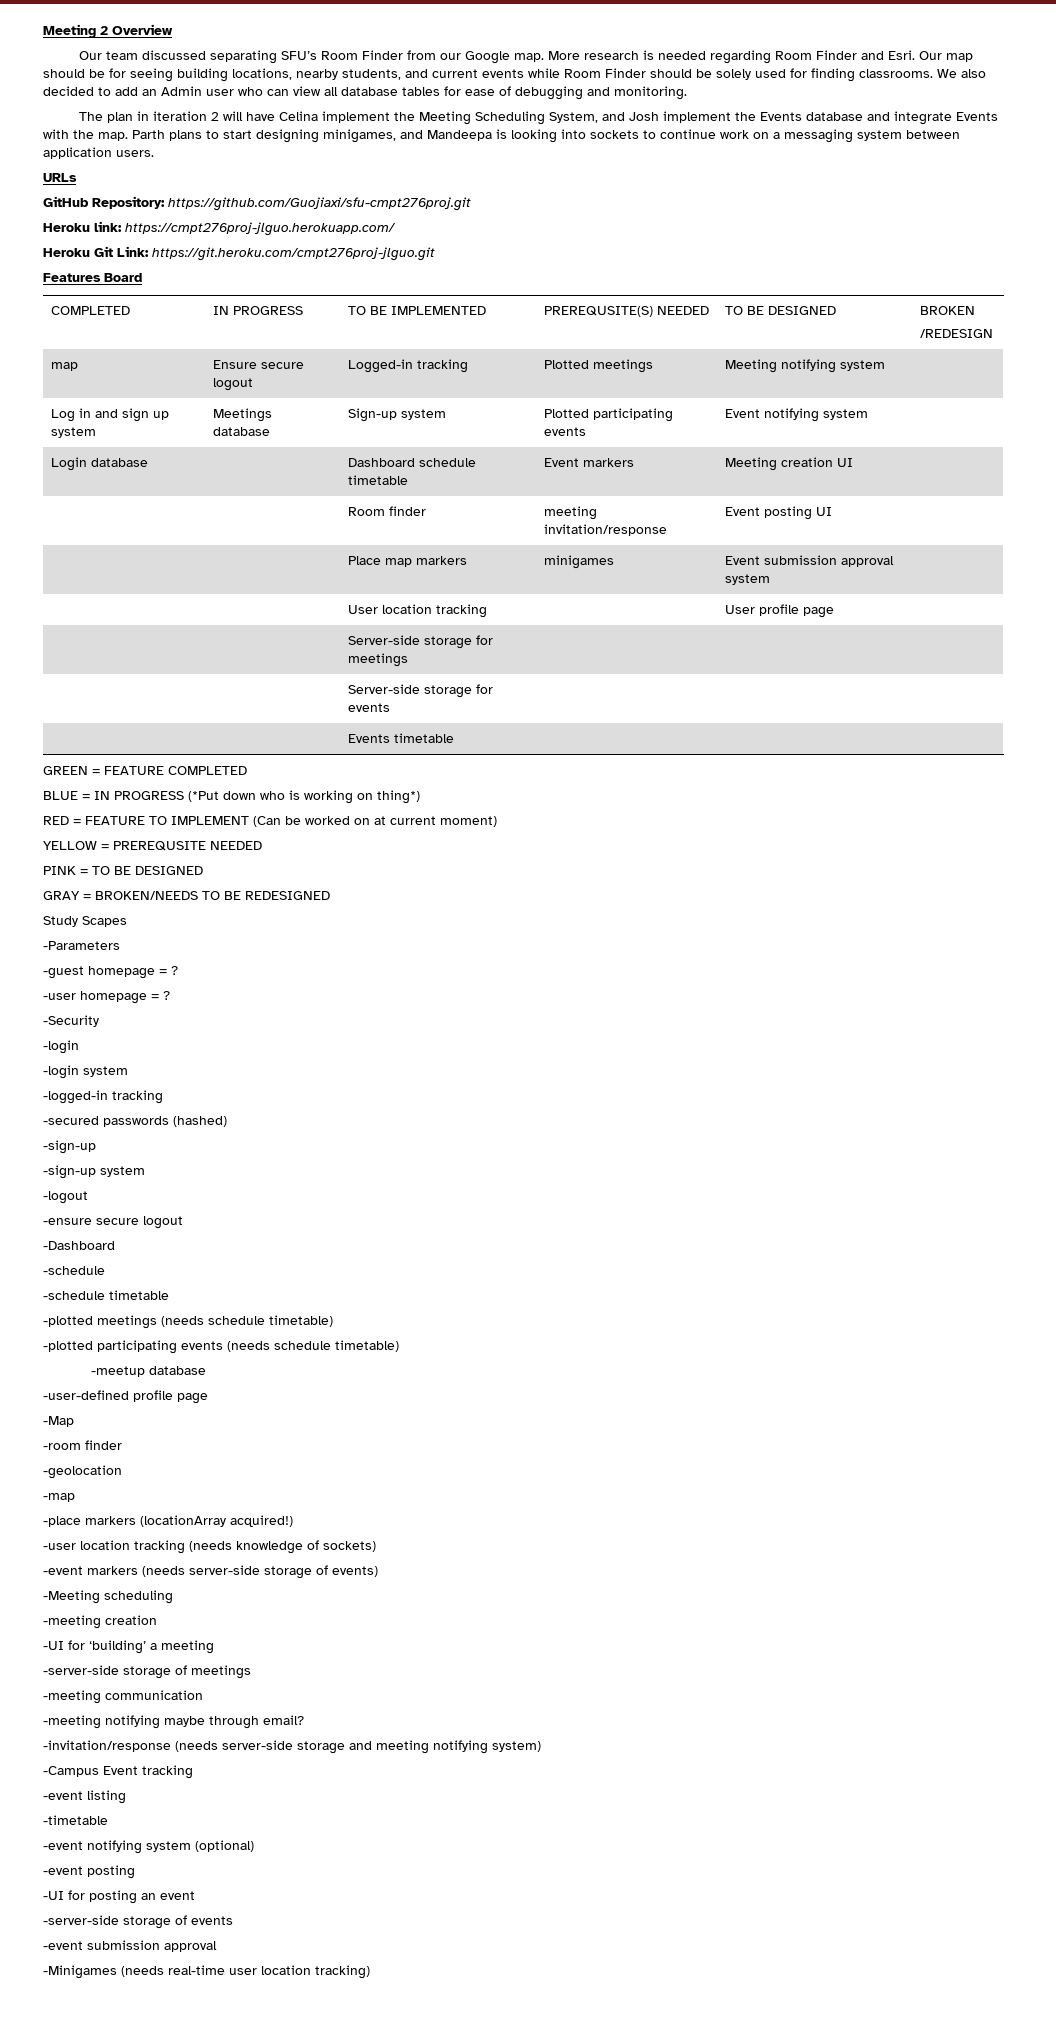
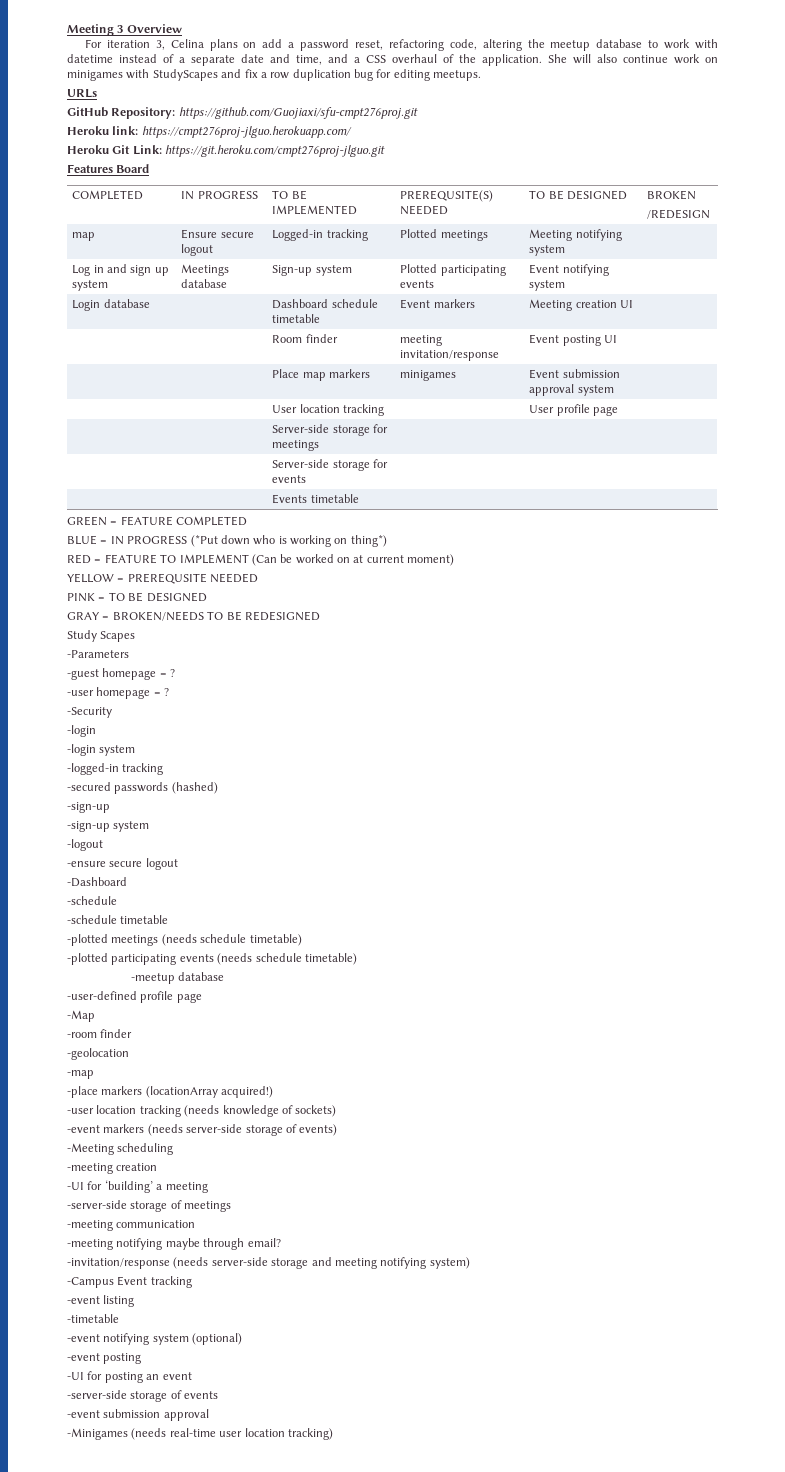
[43,24,108,38] Meeting 2 -> [67,24,124,36] Meeting 3
[79,50,974,64] [43,68,986,82] [43,86,687,100] [79,111,999,125] [43,129,960,143] [43,147,154,159] Our team discussed separating SFU’s Room Finder from our Google map. More research is needed regarding Room Finder and Esri. Our map should be for seeing building locations, nearby students, and current events while Room Finder should be solely used for finding classrooms. We also decided to add an Admin user who can view all database tables for ease of debugging and monitoring. // The plan in iteration 2 will have Celina implement the Meeting Scheduling System, and Josh implement the Events database and integrate Events with the map. Parth plans to start designing minigames, and Mandeepa is looking into sockets to continue work on a messaging system between application users. -> [84,39,718,51] [67,54,718,66] [67,69,482,81] For iteration 3, Celina plans on add a password reset, refactoring code, altering the meetup database to work with datetime instead of a separate date and time, and a CSS overhaul of the application. She will also continue work on minigames with StudyScapes and fix a row duplication bug for editing meetups.

